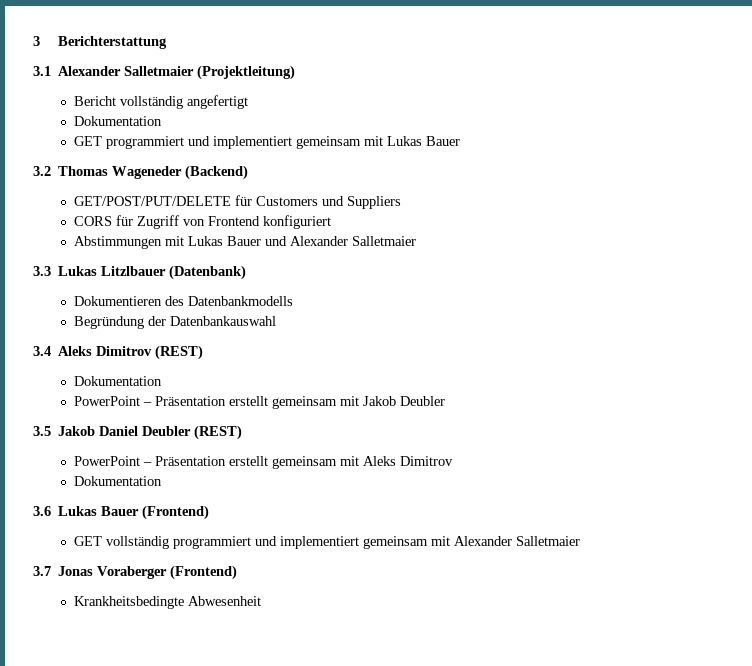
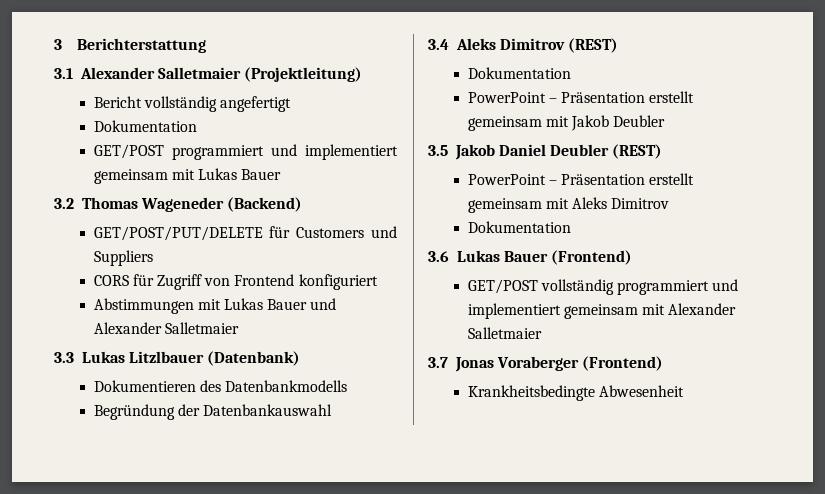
[74,136,103,146] GET -> [93,144,164,159] GET/POST
[74,536,103,546] GET -> [467,279,538,294] GET/POST

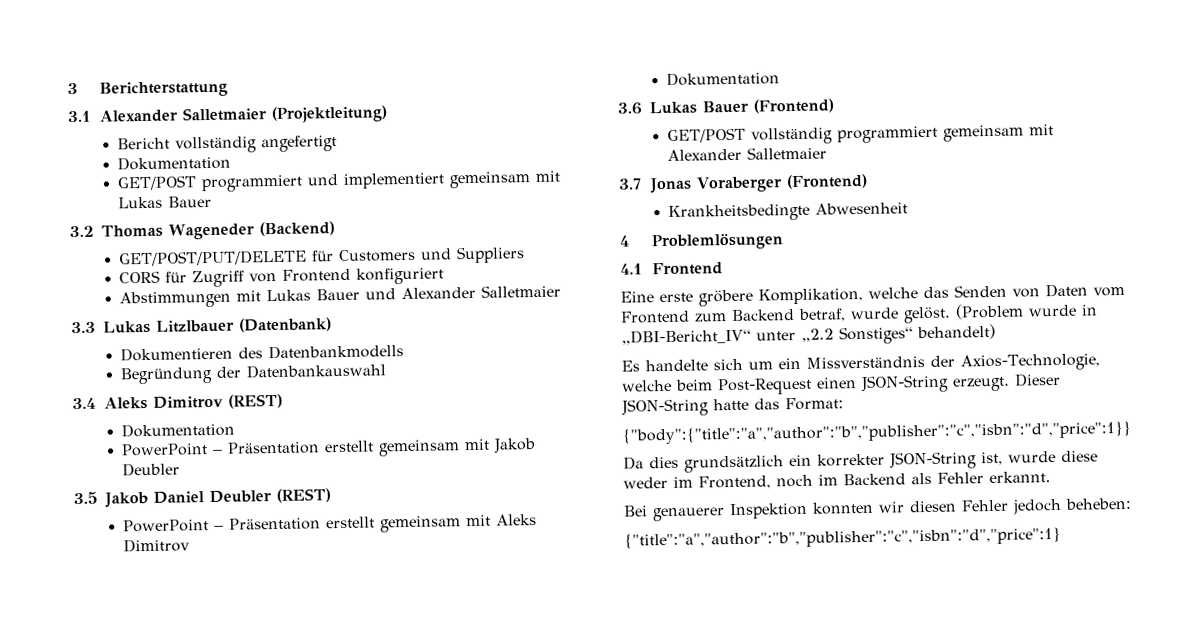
[712,279,739,291] [467,303,561,319] und implementiert -> (939, 134) none
(684, 391) none -> [619,232,784,251] [620,262,723,276] [620,283,1125,307] [620,303,1098,324] [621,323,996,345] [621,353,1100,372] [622,372,1061,396] [621,397,844,417] [622,420,1131,445] [623,450,1098,473] [623,471,1051,490] [623,497,1132,522] [624,526,1061,550] // 4 Problemlösungen // 4.1 Frontend // Eine erste gröbere Komplikation, welche das Senden von Daten vom Frontend zum Backend betraf, wurde gelöst. (Problem wurde in „DBI-Bericht_IV“ unter „2.2 Sonstiges“ behandelt) // Es handelte sich um ein Missverständnis der Axios-Technologie, welche beim Post-Request einen JSON-String erzeugt. Dieser JSON-String hatte das Format: // {"body":{"title":"a","author":"b","publisher":"c","isbn":"d","price":1}} // Da dies grundsätzlich ein korrekter JSON-String ist, wurde diese weder im Frontend, noch im Backend als Fehler erkannt. // Bei genauerer Inspektion konnten wir diesen Fehler jedoch beheben: // {"title":"a","author":"b","publisher":"c","isbn":"d","price":1}

